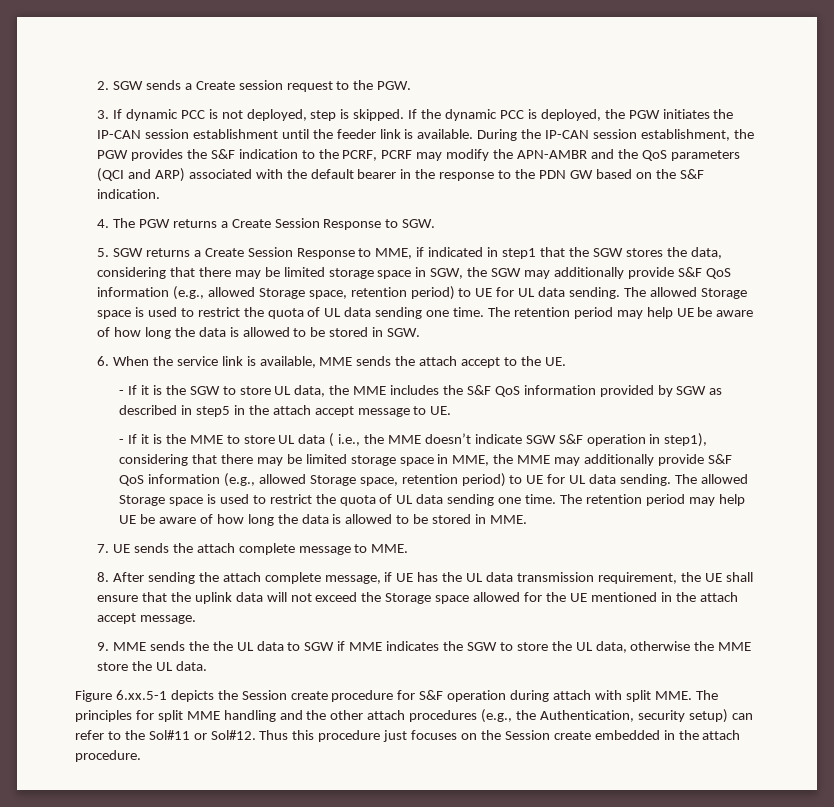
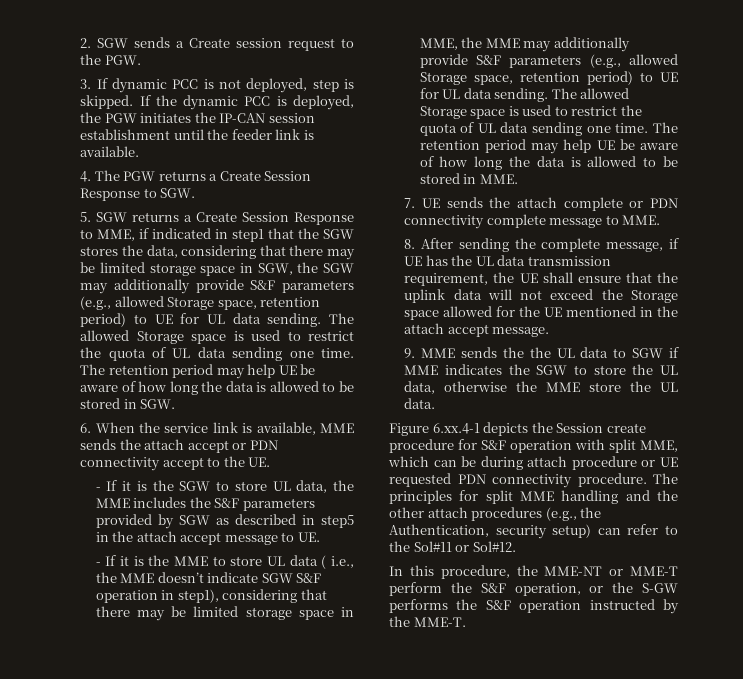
[477,129,754,141] [97,149,740,161] [97,168,704,182] [97,189,161,199] During the IP-CAN session establishment, the PGW provides the S&F indication to the PCRF, PCRF may modify the APN-AMBR and the QoS parameters (QCI and ARP) associated with the default bearer in the response to the PDN GW based on the S&F indication. -> (140, 151) none
[705,268,731,279] [97,287,170,297] QoS information -> [282,280,354,293] parameters
(501, 362) none -> [232,440,278,450] [80,457,204,471] or PDN connectivity accept
[494,385,596,397] QoS information -> [242,498,315,511] parameters
[119,474,221,486] QoS information -> [509,55,582,68] parameters
(295, 549) none -> [629,198,678,208] [404,214,546,229] or PDN connectivity complete
[222,572,261,582] attach -> (536, 243) none
[115,690,167,700] 6.xx.5-1 -> [432,423,480,434] 6.xx.4-1
[510,690,692,702] during attach with split MME. -> [575,439,678,453] [388,456,678,470] [389,473,647,488] with split MME, which can be during attach procedure or UE requested PDN connectivity procedure.
[259,730,741,742] [75,750,141,762] Thus this procedure just focuses on the Session create embedded in the attach procedure. -> [389,565,678,579] [389,582,678,596] [389,599,679,614] [389,616,466,627] // In this procedure, the MME-NT or MME-T perform the S&F operation, or the S-GW performs the S&F operation instructed by the MME-T.

